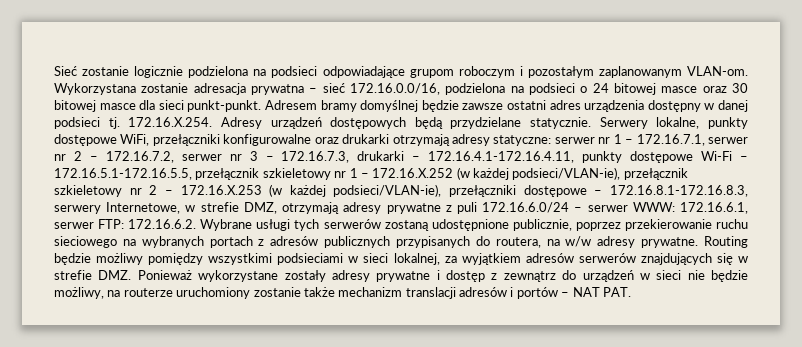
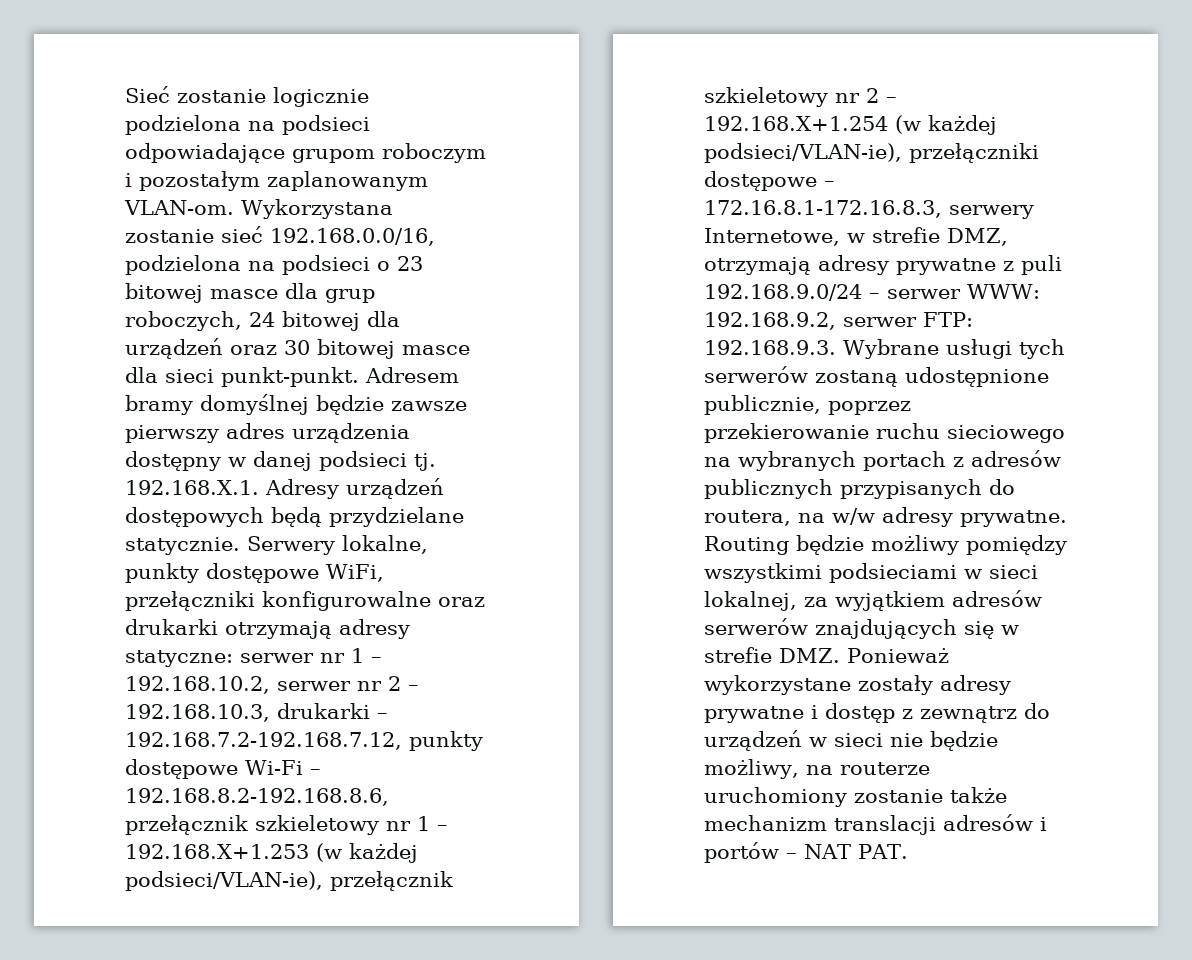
[193,83,698,95] adresacja prywatna – sieć 172.16.0.0/16, podzielona na podsieci o 24 bitowej masce -> [221,226,435,246] [125,255,423,275] [125,283,375,303] [125,311,400,331] [125,338,223,359] sieć 192.168.0.0/16, podzielona na podsieci o 23 bitowej masce dla grup roboczych, 24 bitowej dla urządzeń
[507,100,547,110] ostatni -> [125,425,219,443] pierwszy
[128,117,213,127] 172.16.X.254. -> [125,480,259,495] 192.168.X.1.
[636,134,705,146] 172.16.7.1, -> [125,676,270,694] 192.168.10.2,
[105,151,350,163] 172.16.7.2, serwer nr 3 – 172.16.7.3, -> [125,704,270,722] 192.168.10.3,
[428,151,575,163] 172.16.4.1-172.16.4.11, -> [125,732,402,750] 192.168.7.2-192.168.7.12,
[54,168,192,180] 172.16.5.1-172.16.5.5, -> [125,788,389,806] 192.168.8.2-192.168.8.6,
[372,168,454,178] 172.16.X.252 -> [125,844,309,859] 192.168.X+1.253
[180,185,262,195] 172.16.X.253 -> [704,116,888,131] 192.168.X+1.254
[482,202,570,213] 172.16.6.0/24 -> [704,284,862,301] 192.168.9.0/24
[679,202,748,214] 172.16.6.1, -> [704,312,836,330] 192.168.9.2,
[128,219,197,229] 172.16.6.2. -> [704,340,836,355] 192.168.9.3.

